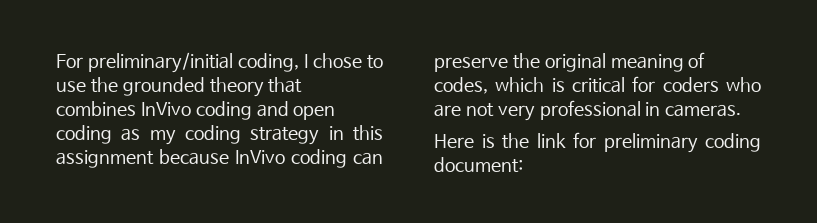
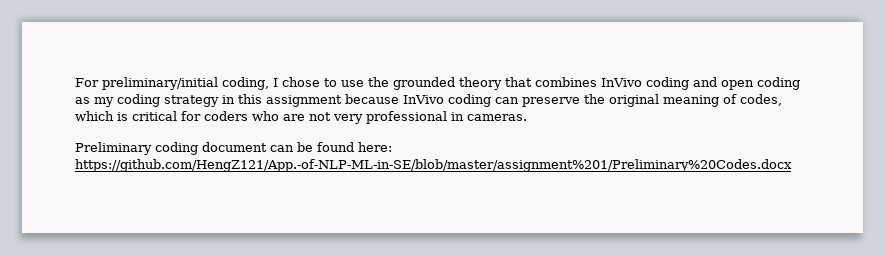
[434,132,761,153] [434,157,523,173] Here is the link for preliminary coding document: -> [75,142,392,155] [75,159,792,172] Preliminary coding document can be found here: https://github.com/HengZ121/App.-of-NLP-ML-in-SE/blob/master/assignment%201/Preliminary%20Codes.docx

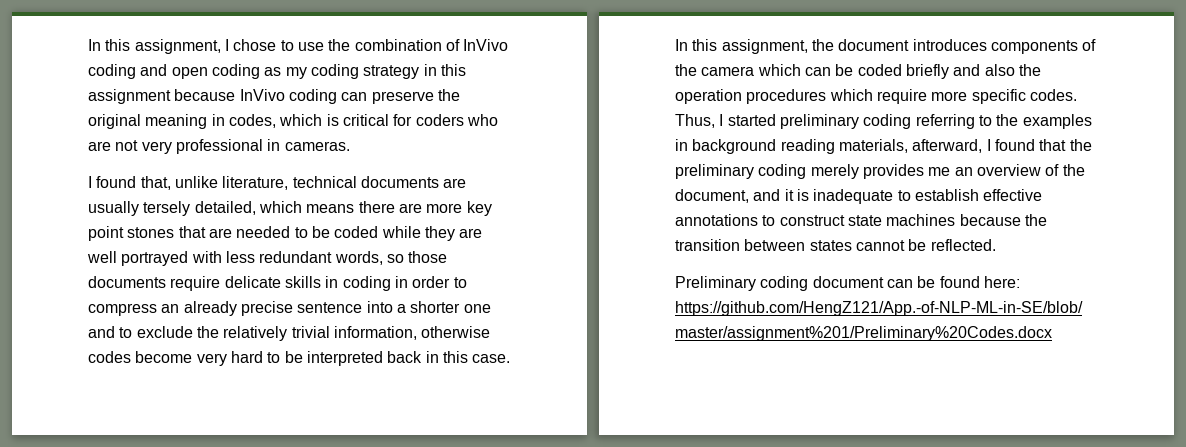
[75,77,269,90] For preliminary/initial coding, -> [88,39,221,54] In this assignment,
[393,77,597,90] grounded theory that combines -> [354,39,460,51] combination of
[723,94,737,104] of -> [211,114,225,126] in
(527, 117) none -> [88,176,467,190] [88,201,492,216] [88,226,483,241] [87,251,448,266] [88,276,467,291] [88,301,491,316] [88,326,491,341] [88,351,511,366] [675,39,1097,54] [675,64,1041,79] [675,89,1077,104] [675,114,1092,129] [675,139,1092,154] [675,164,1085,179] [675,189,1043,204] [675,214,1047,226] [675,239,996,251] // I found that, unlike literature, technical documents are usually tersely detailed, which means there are more key point stones that are needed to be coded while they are well portrayed with less redundant words, so those documents require delicate skills in coding in order to compress an already precise sentence into a shorter one and to exclude the relatively trivial information, otherwise codes become very hard to be interpreted back in this case. In this assignment, the document introduces components of the camera which can be coded briefly and also the operation procedures which require more specific codes. Thus, I started preliminary coding referring to the examples in background reading materials, afterward, I found that the preliminary coding merely provides me an overview of the document, and it is inadequate to establish effective annotations to construct state machines because the transition between states cannot be reflected.

